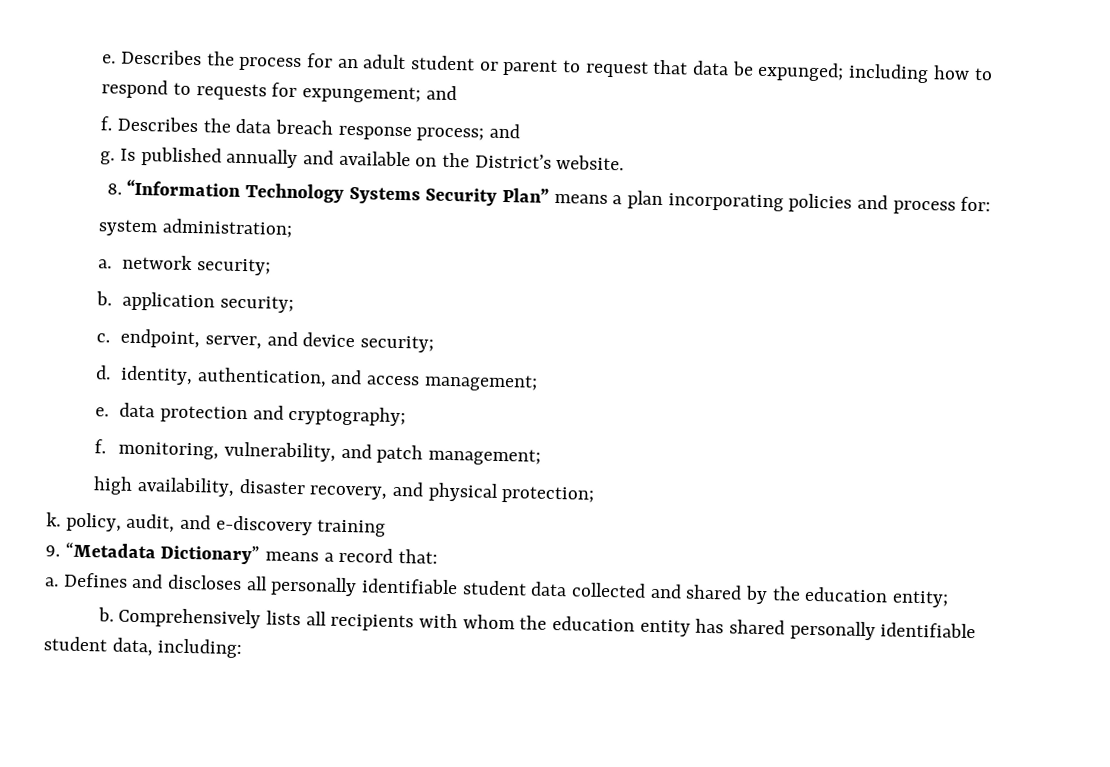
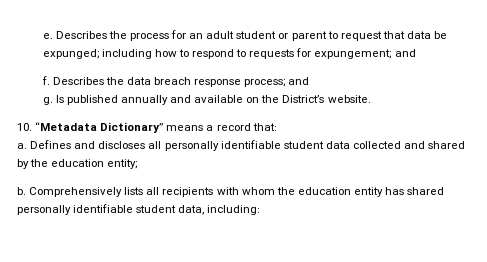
[106,179,992,215] [98,218,294,238] [98,254,271,276] [96,291,294,313] [96,328,434,353] [95,365,538,392] [95,402,407,427] [94,439,541,466] [93,476,596,504] [46,512,387,537] [45,545,60,557] 8. “Information Technology Systems Security Plan” means a plan incorporating policies and process for: // system administration; // a. network security; // b. application security; // c. endpoint, server, and device security; // d. identity, authentication, and access management; // e. data protection and cryptography; // f. monitoring, vulnerability, and patch management; // high availability, disaster recovery, and physical protection; // k. policy, audit, and e-discovery training // 9. -> [17,123,32,131] 10.

